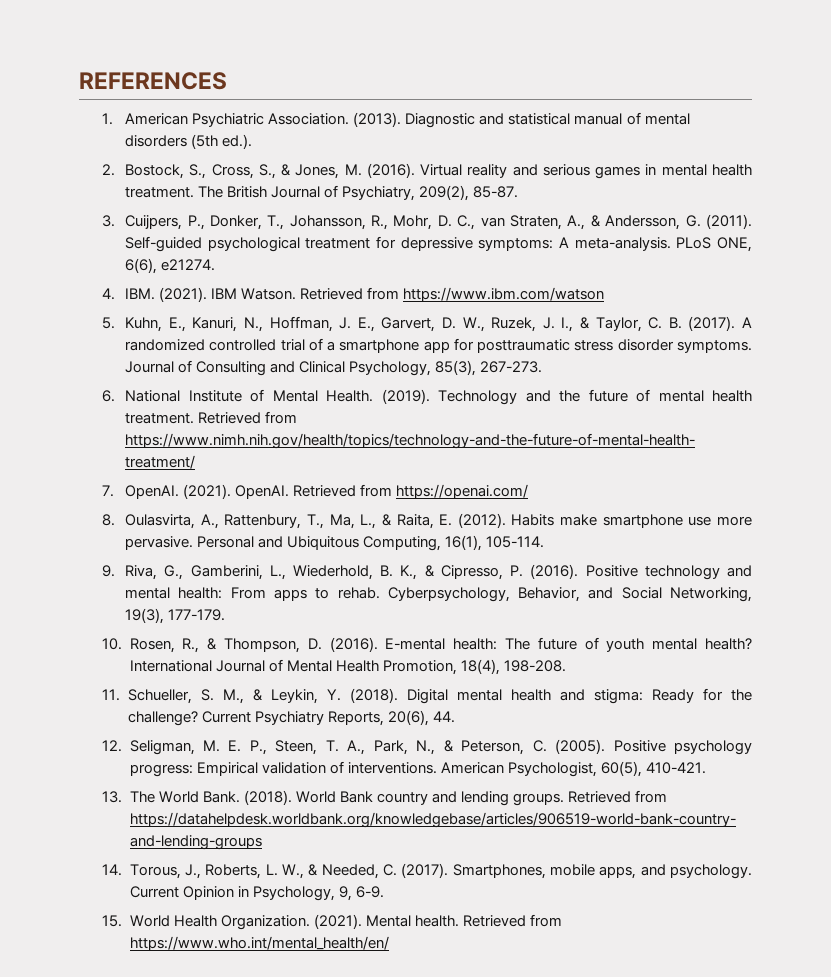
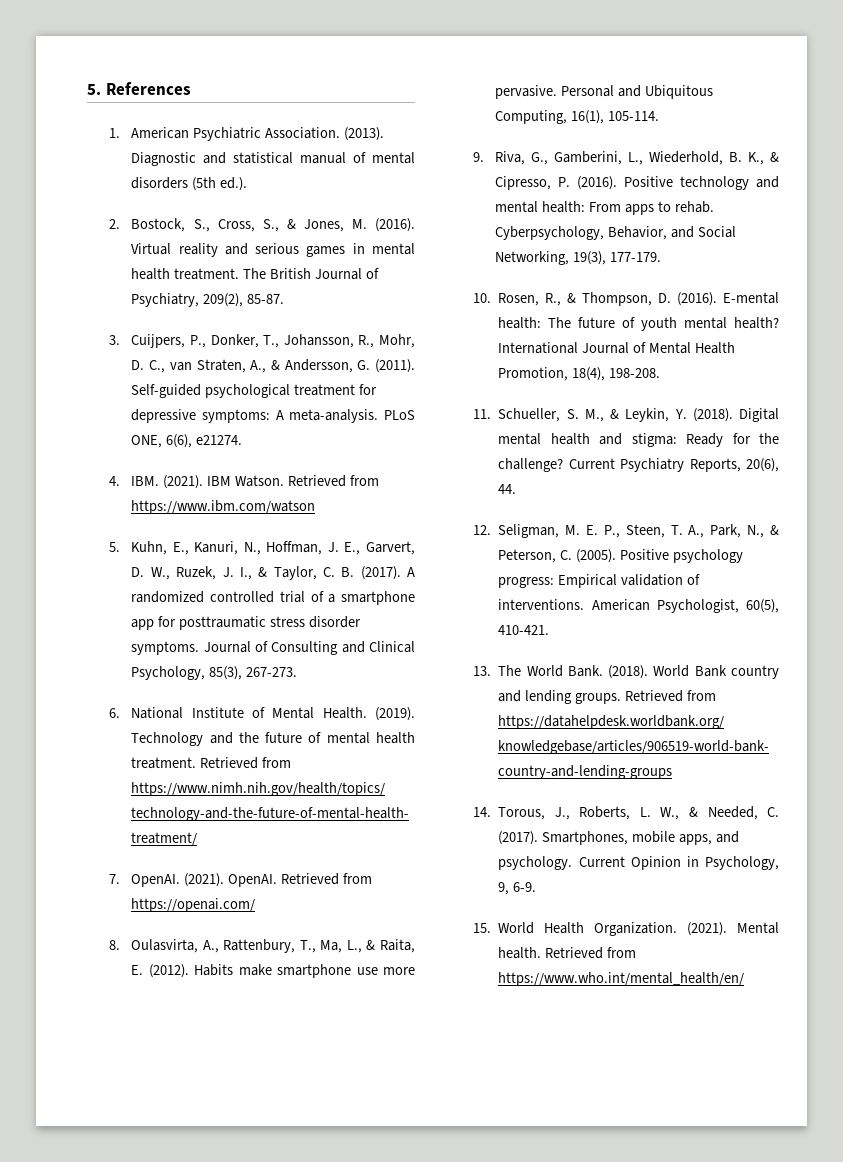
[79,72,227,90] REFERENCES -> [87,82,191,95] 5. References

